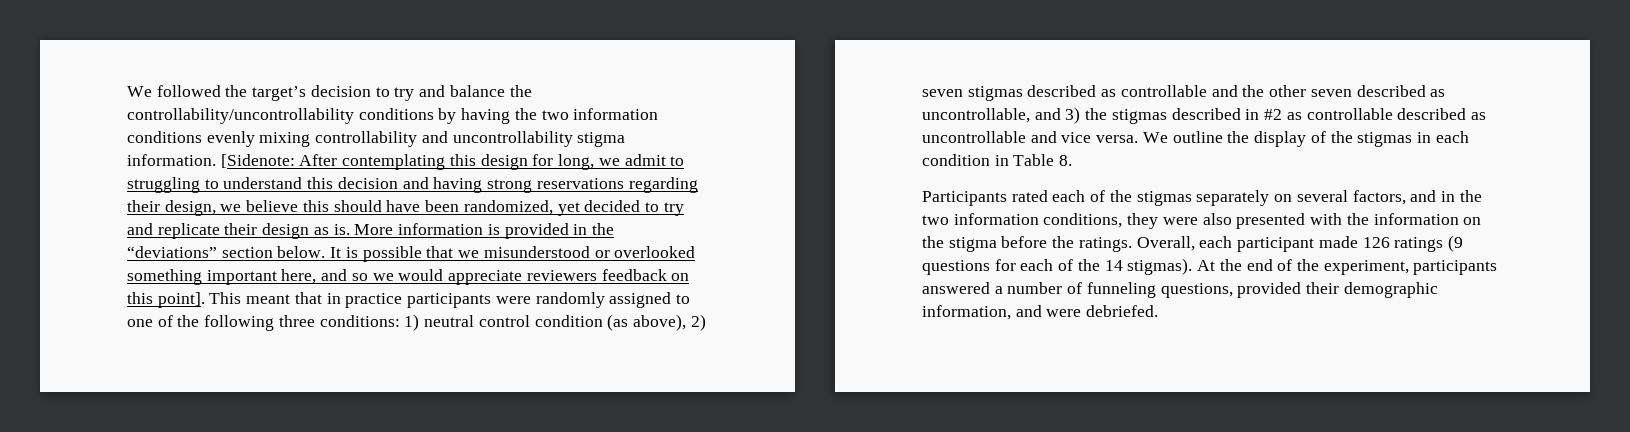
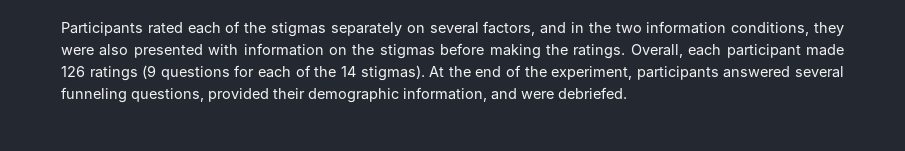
[127,85,532,101] [127,108,659,124] [127,131,626,147] [127,154,685,170] [127,177,698,193] [127,200,684,216] [127,223,614,239] [127,246,696,262] [127,269,690,285] [127,292,690,308] [127,314,706,331] [922,85,1446,101] [922,107,1486,124] [922,131,1469,147] [922,154,1073,166] We followed the target’s decision to try and balance the controllability/uncontrollability conditions by having the two information conditions evenly mixing controllability and uncontrollability stigma information. [Sidenote: After contemplating this design for long, we admit to struggling to understand this decision and having strong reservations regarding their design, we believe this should have been randomized, yet decided to try and replicate their design as is. More information is provided in the “deviations” section below. It is possible that we misunderstood or overlooked something important here, and so we would appreciate reviewers feedback on this point]. This meant that in practice participants were randomly assigned to one of the following three conditions: 1) neutral control condition (as above), 2) seven stigmas described as controllable and the other seven described as uncontrollable, and 3) the stigmas described in #2 as controllable described as uncontrollable and vice versa. We outline the display of the stigmas in each condition in Table 8. // -> (61, 29) none
[1346,213,1369,225] the -> (239, 49) none
[948,236,1048,252] stigma before -> [379,43,541,59] stigmas before making
[994,282,1083,294] a number of -> [794,66,844,78] several

